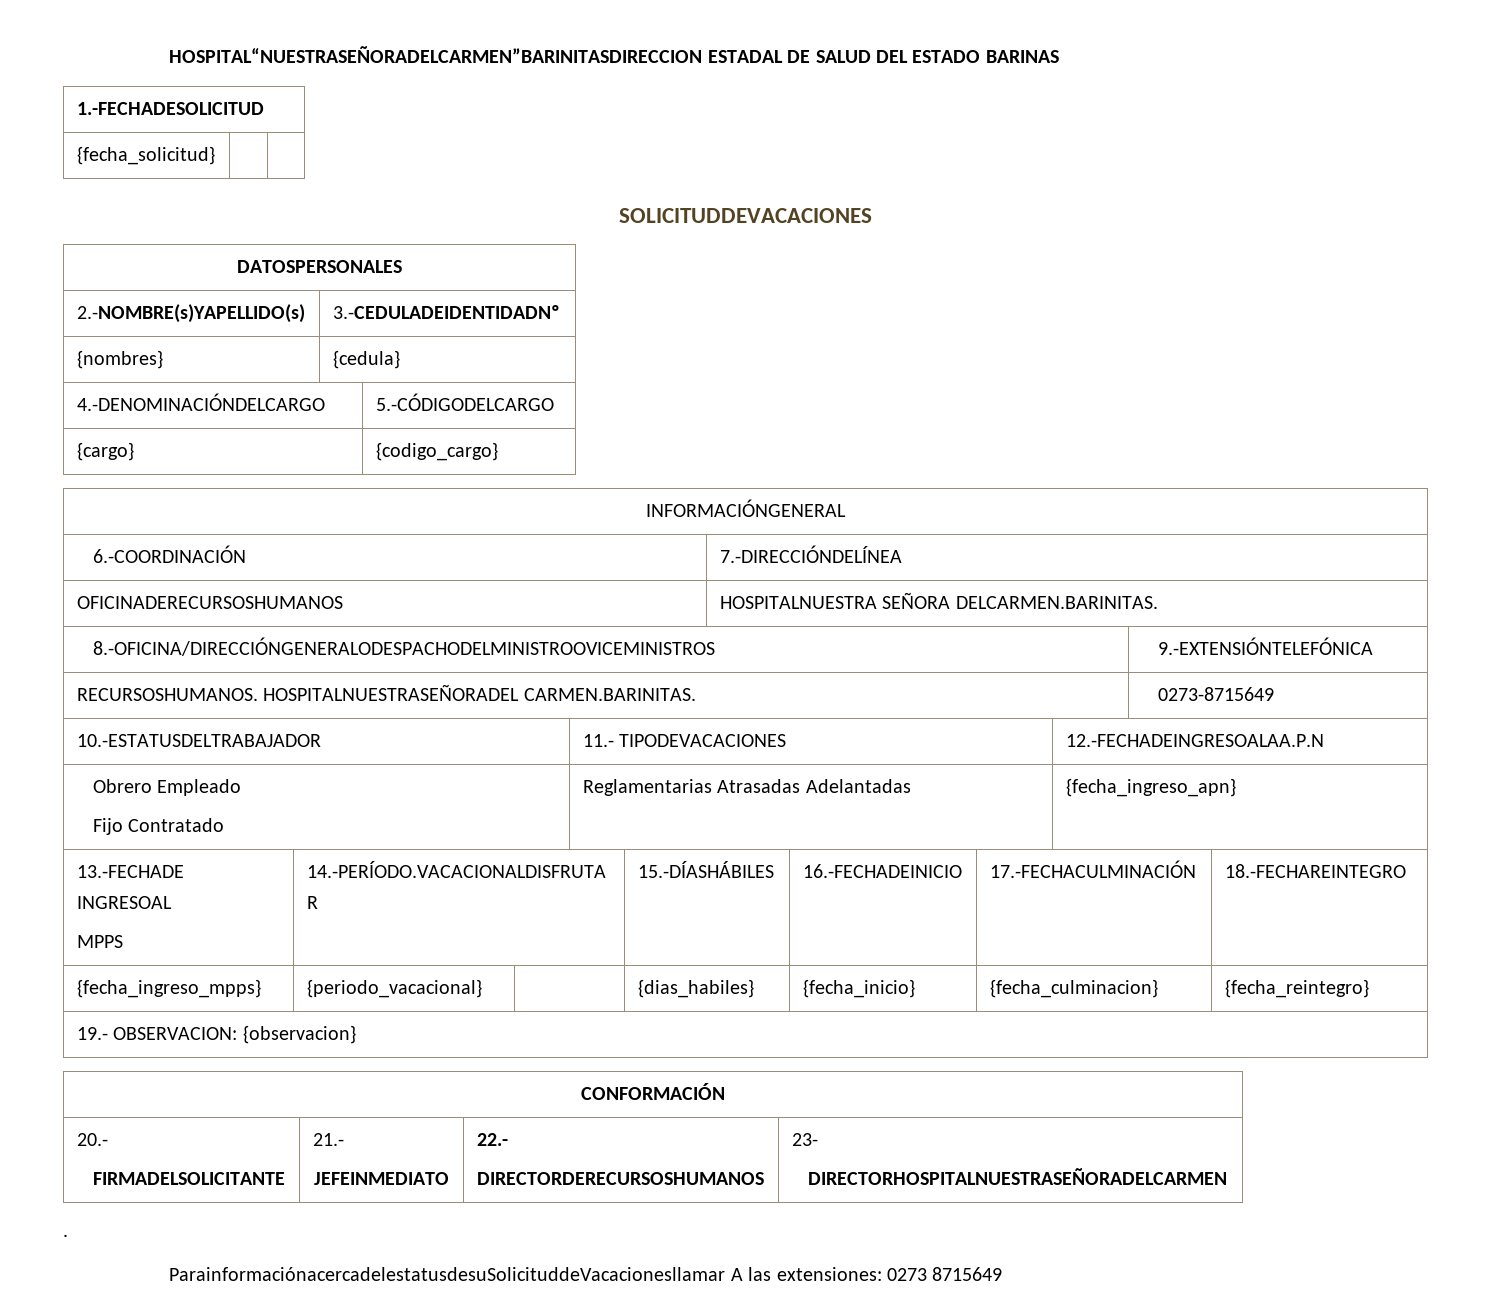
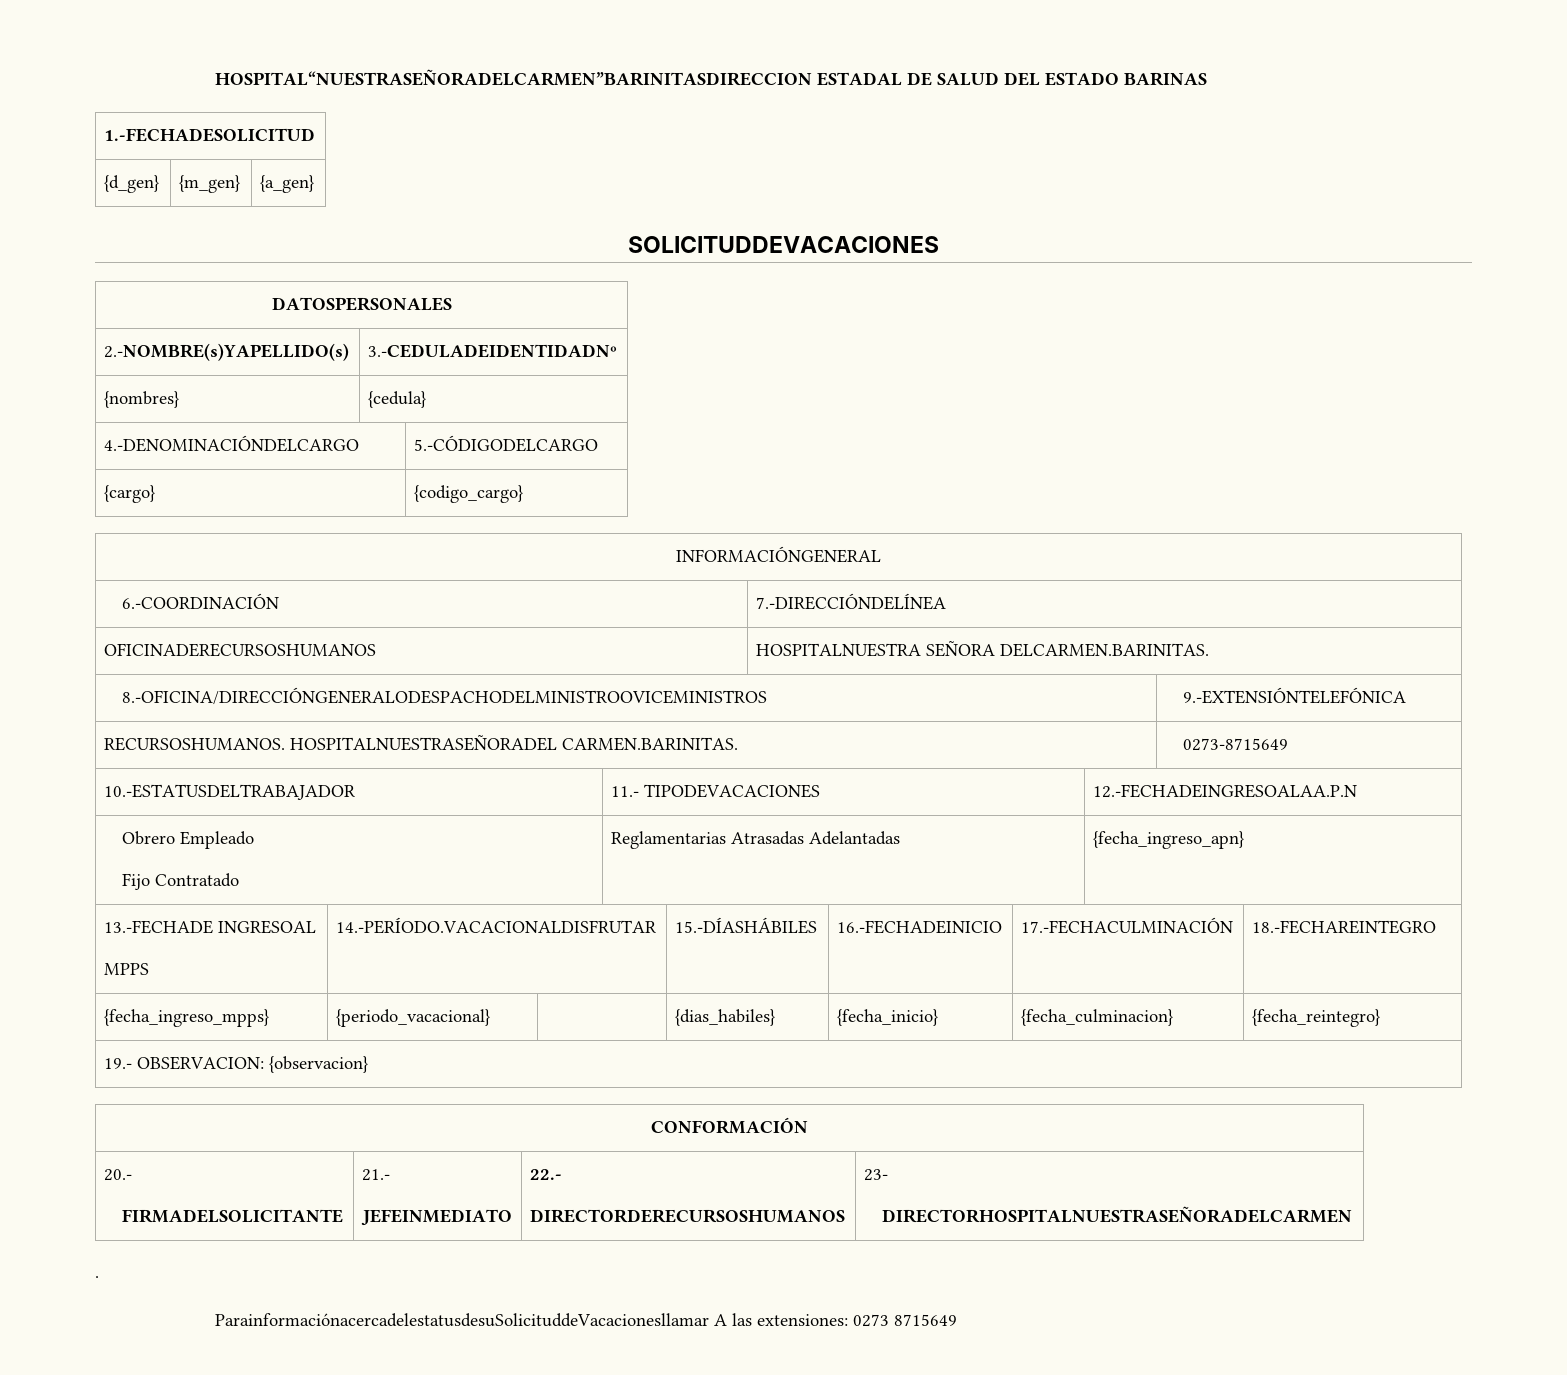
[76,146,215,165] {fecha_solicitud} | | -> [104,175,160,193] [179,175,241,193] [260,175,315,193] {d_gen} | {m_gen} | {a_gen}

